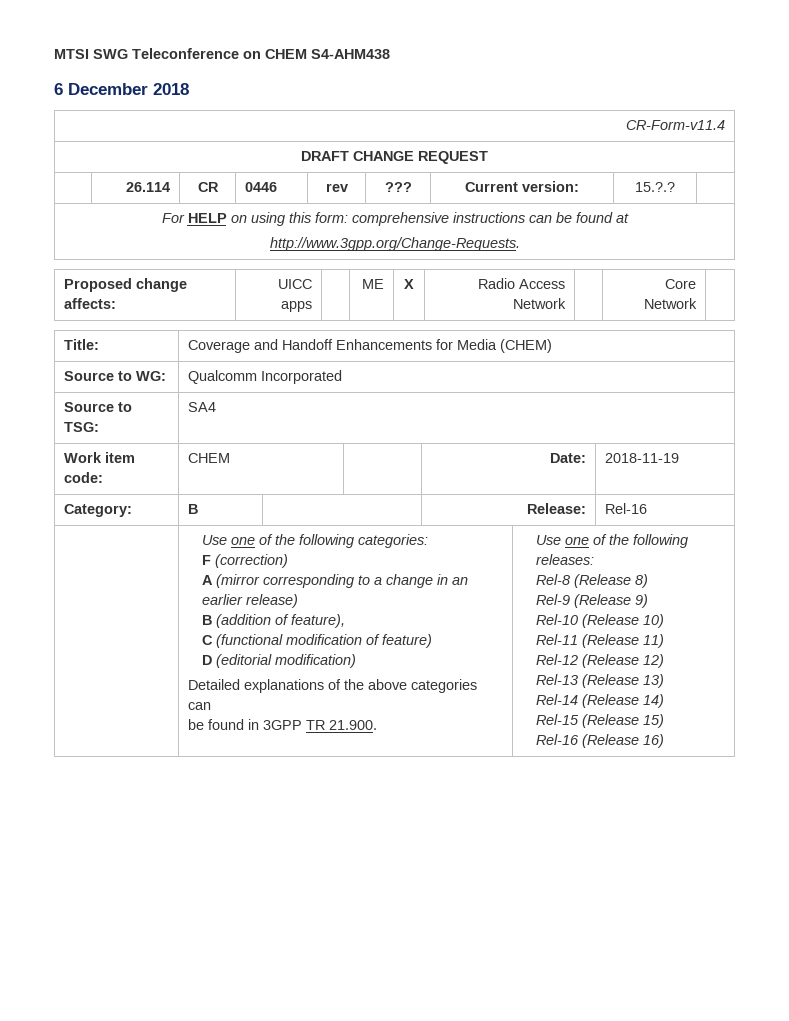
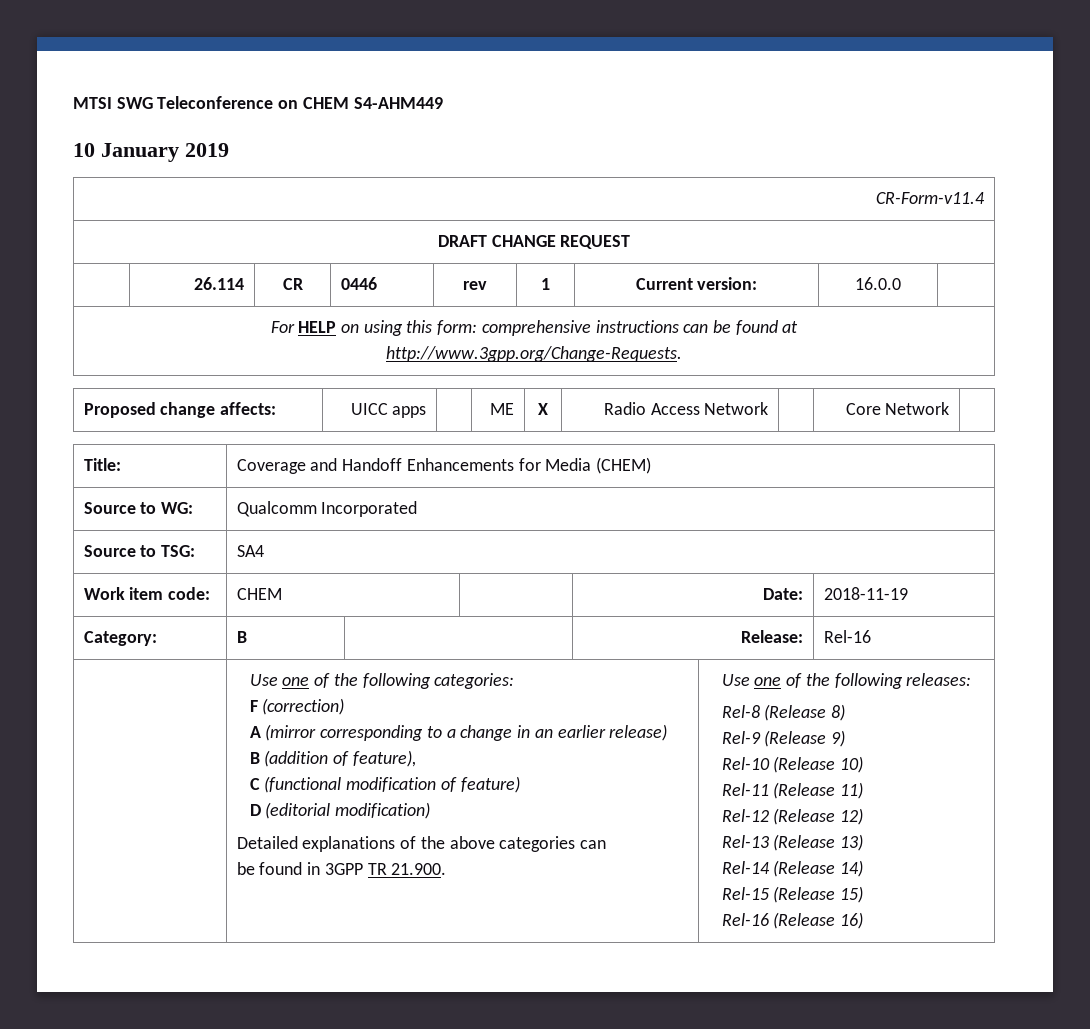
[311,49,390,59] [54,83,189,95] S4-AHM438 // 6 December 2018 -> [353,97,443,109] [73,143,229,162] S4-AHM449 // 10 January 2019
[384,182,412,192] ??? -> [541,278,550,290] 1
[635,182,675,192] 15.?.? -> [855,277,901,290] 16.0.0

